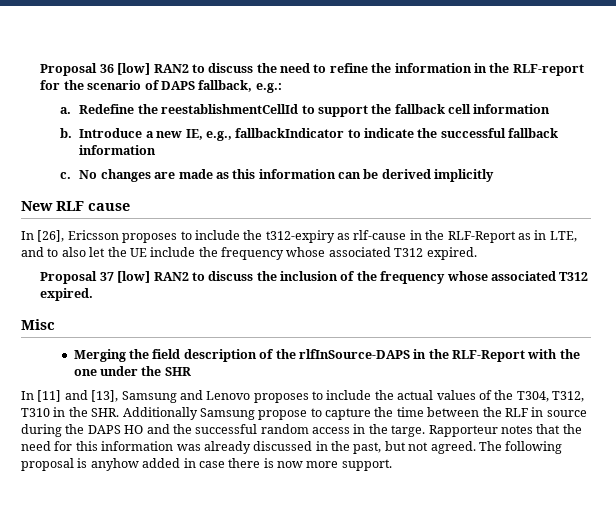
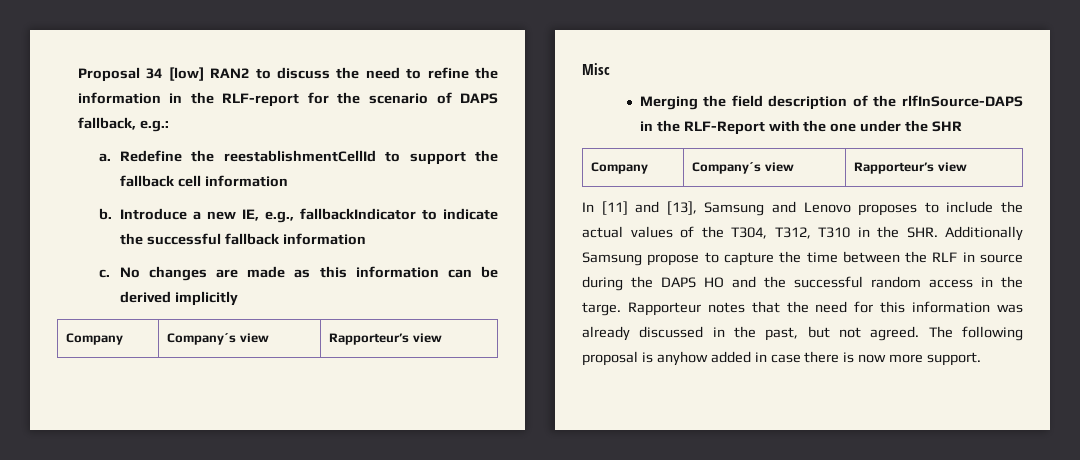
[40,63,114,76] Proposal 36 -> [77,67,163,82] Proposal 34
[21,201,130,211] [21,230,577,243] [21,247,477,260] [40,271,589,284] [40,288,94,301] // New RLF cause // In [26], Ericsson proposes to include the t312-expiry as rlf-cause in the RLF-Report as in LTE, and to also let the UE include the frequency whose associated T312 expired. // Proposal 37 [low] RAN2 to discuss the inclusion of the frequency whose associated T312 expired. -> [66,333,124,345] [167,333,269,345] [329,333,442,345] // Company | Company´s view | Rapporteur’s view
(191, 371) none -> [591,162,649,174] [692,162,794,174] [854,162,967,174] // Company | Company´s view | Rapporteur’s view

